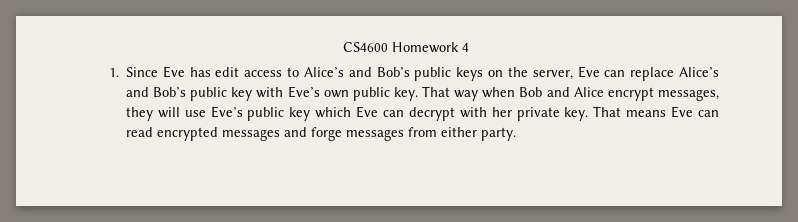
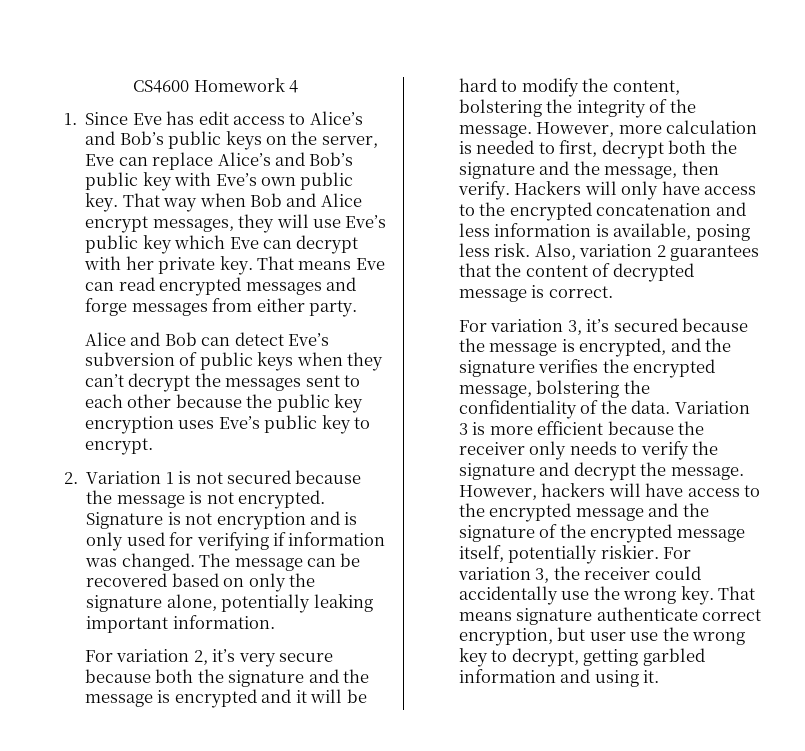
(516, 134) none -> [84,332,330,346] [84,352,384,371] [84,373,361,392] [84,394,364,413] [84,415,371,434] [84,438,153,455] [63,470,362,484] [86,490,325,509] [86,511,358,530] [86,532,386,551] [85,553,361,571] [86,573,315,592] [86,594,373,613] [86,615,275,633] [84,649,334,667] [84,669,370,687] [84,689,367,708] [458,78,680,97] [458,99,696,118] [458,120,758,138] [458,140,737,159] [458,161,719,179] [457,181,757,200] [458,202,746,221] [458,223,750,241] [458,243,760,261] [458,263,694,282] [458,285,613,302] [458,318,749,335] [458,338,732,357] [458,359,716,378] [458,380,650,398] [458,400,750,419] [458,421,705,435] [458,441,719,460] [458,462,744,481] [458,483,761,500] [458,503,709,522] [458,524,745,543] [458,545,692,564] [457,566,701,583] [458,586,756,605] [458,607,762,625] [458,627,746,646] [458,648,705,667] [458,669,660,687] // Alice and Bob can detect Eve’s subversion of public keys when they can’t decrypt the messages sent to each other because the public key encryption uses Eve’s public key to encrypt. // 2. Variation 1 is not secured because the message is not encrypted. Signature is not encryption and is only used for verifying if information was changed. The message can be recovered based on only the signature alone, potentially leaking important information. // For variation 2, it’s very secure because both the signature and the message is encrypted and it will be hard to modify the content, bolstering the integrity of the message. However, more calculation is needed to first, decrypt both the signature and the message, then verify. Hackers will only have access to the encrypted concatenation and less information is available, posing less risk. Also, variation 2 guarantees that the content of decrypted message is correct. // For variation 3, it’s secured because the message is encrypted, and the signature verifies the encrypted message, bolstering the confidentiality of the data. Variation 3 is more efficient because the receiver only needs to verify the signature and decrypt the message. However, hackers will have access to the encrypted message and the signature of the encrypted message itself, potentially riskier. For variation 3, the receiver could accidentally use the wrong key. That means signature authenticate correct encryption, but user use the wrong key to decrypt, getting garbled information and using it.

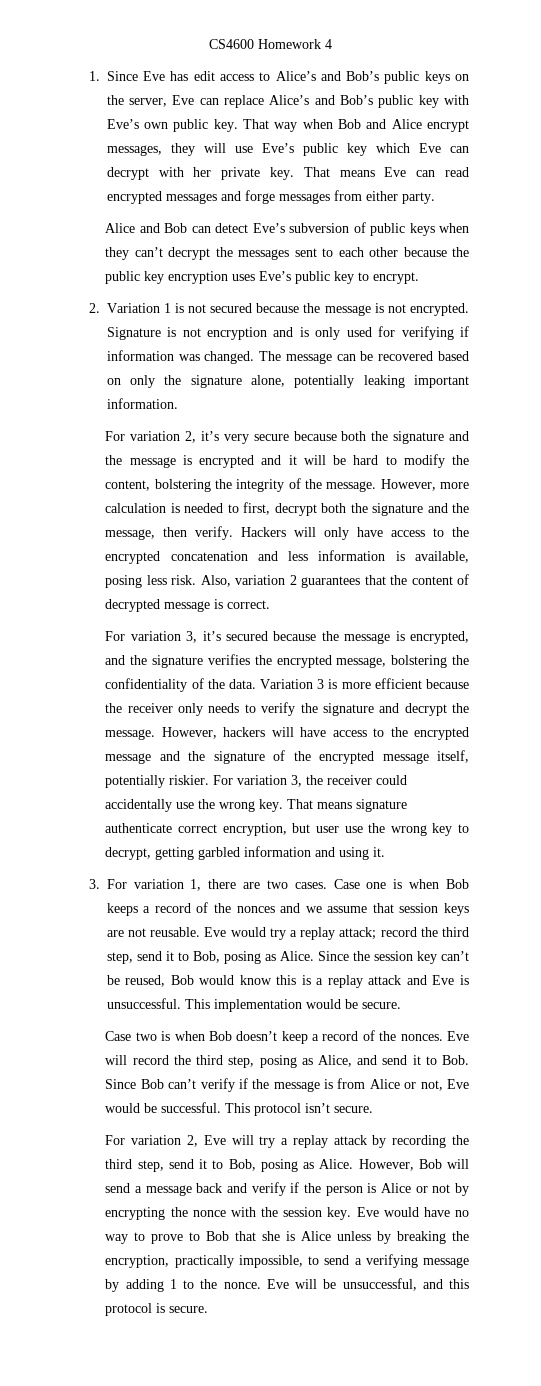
(660, 676) none -> [88,879,470,891] [106,902,470,916] [106,927,469,940] [106,951,469,964] [106,975,469,988] [106,998,401,1012] [105,1030,469,1044] [105,1055,470,1068] [105,1078,469,1092] [105,1102,374,1116] [105,1135,469,1148] [105,1159,469,1172] [105,1182,469,1196] [105,1207,469,1220] [105,1231,469,1244] [105,1254,469,1268] [105,1278,469,1292] [105,1303,209,1316] // 3. For variation 1, there are two cases. Case one is when Bob keeps a record of the nonces and we assume that session keys are not reusable. Eve would try a replay attack; record the third step, send it to Bob, posing as Alice. Since the session key can’t be reused, Bob would know this is a replay attack and Eve is unsuccessful. This implementation would be secure. // Case two is when Bob doesn’t keep a record of the nonces. Eve will record the third step, posing as Alice, and send it to Bob. Since Bob can’t verify if the message is from Alice or not, Eve would be successful. This protocol isn’t secure. // For variation 2, Eve will try a replay attack by recording the third step, send it to Bob, posing as Alice. However, Bob will send a message back and verify if the person is Alice or not by encrypting the nonce with the session key. Eve would have no way to prove to Bob that she is Alice unless by breaking the encryption, practically impossible, to send a verifying message by adding 1 to the nonce. Eve will be unsuccessful, and this protocol is secure.

